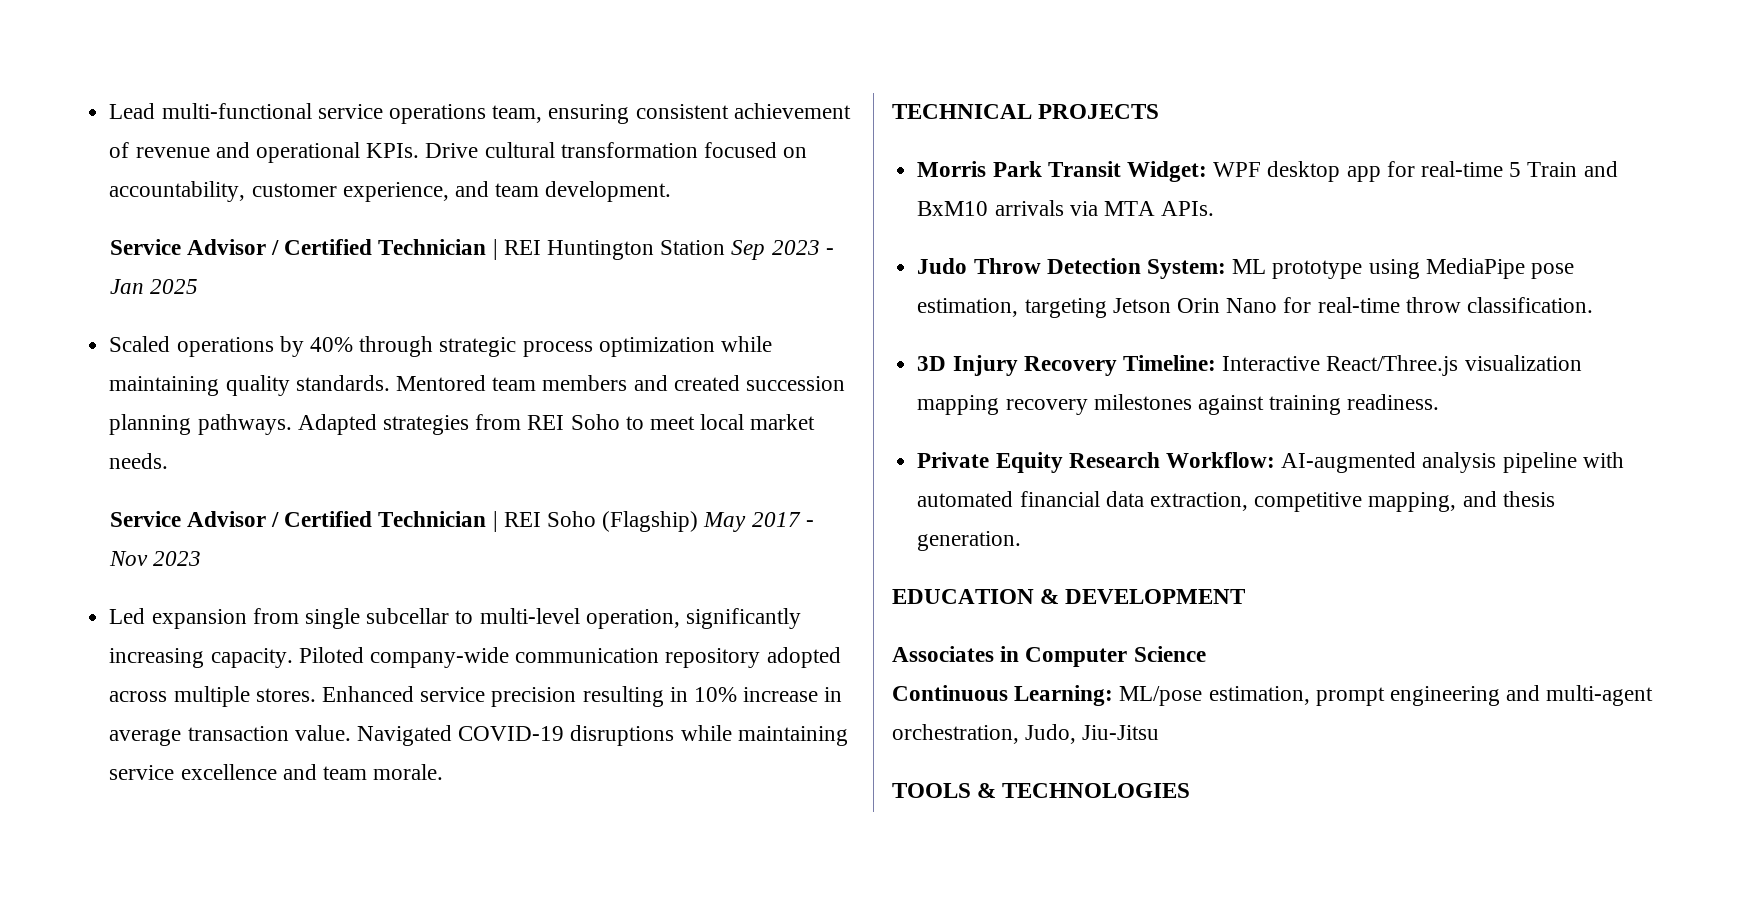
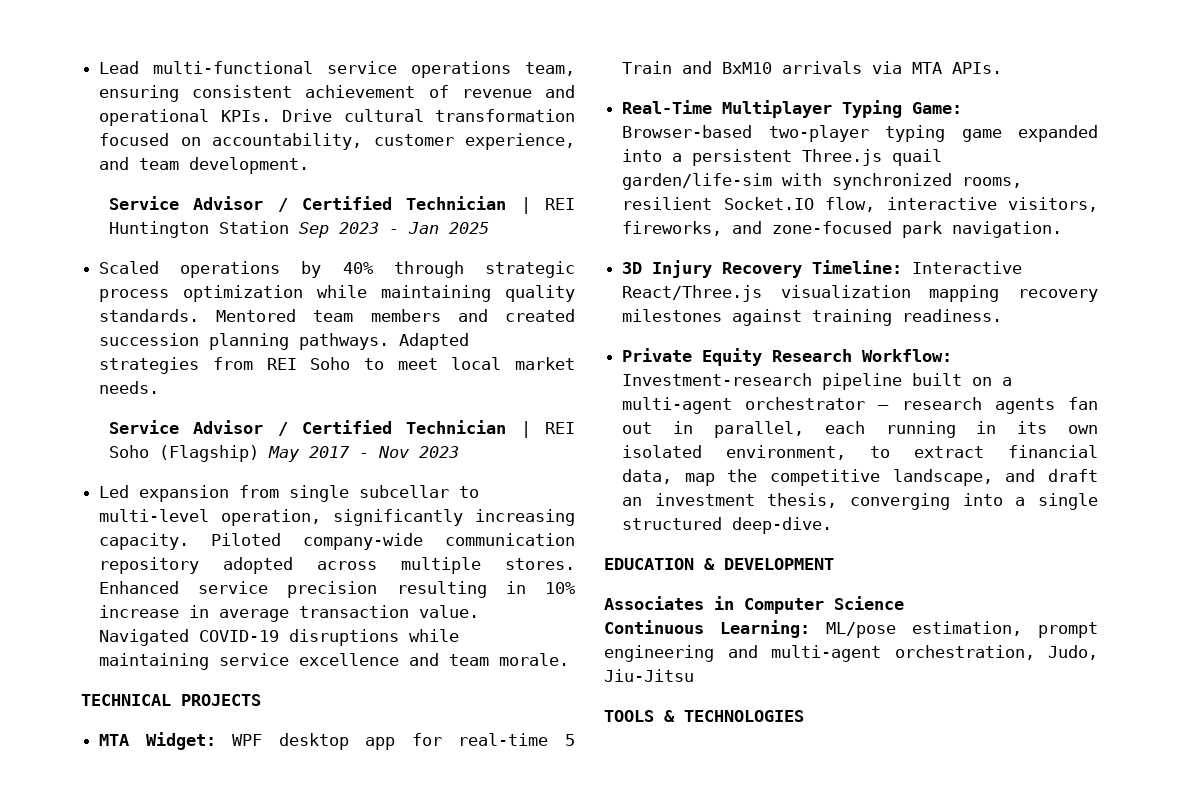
[917,161,1121,177] Morris Park Transit -> [99,734,130,746] MTA
[917,258,1574,279] [917,297,1593,318] Judo Throw Detection System: ML prototype using MediaPipe pose estimation, targeting Jetson Orin Nano for real-time throw classification. -> [622,100,963,118] [622,125,1098,142] [622,149,943,166] [622,173,1023,190] [622,197,1098,212] [622,221,1063,238] Real-Time Multiplayer Typing Game: Browser-based two-player typing game expanded into a persistent Three.js quail garden/life-sim with synchronized rooms, resilient Socket.IO flow, interactive visitors, fireworks, and zone-focused park navigation.
[1281,452,1624,473] [917,491,1555,512] [917,531,1022,551] AI-augmented analysis pipeline with automated financial data extraction, competitive mapping, and thesis generation. -> [622,373,1013,390] [622,397,1098,414] [622,421,1098,438] [622,445,1098,460] [622,469,1098,486] [622,493,1098,510] [622,517,833,534] Investment-research pipeline built on a multi-agent orchestrator — research agents fan out in parallel, each running in its own isolated environment, to extract financial data, map the competitive landscape, and draft an investment thesis, converging into a single structured deep-dive.

